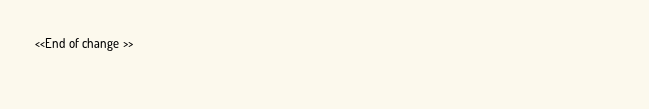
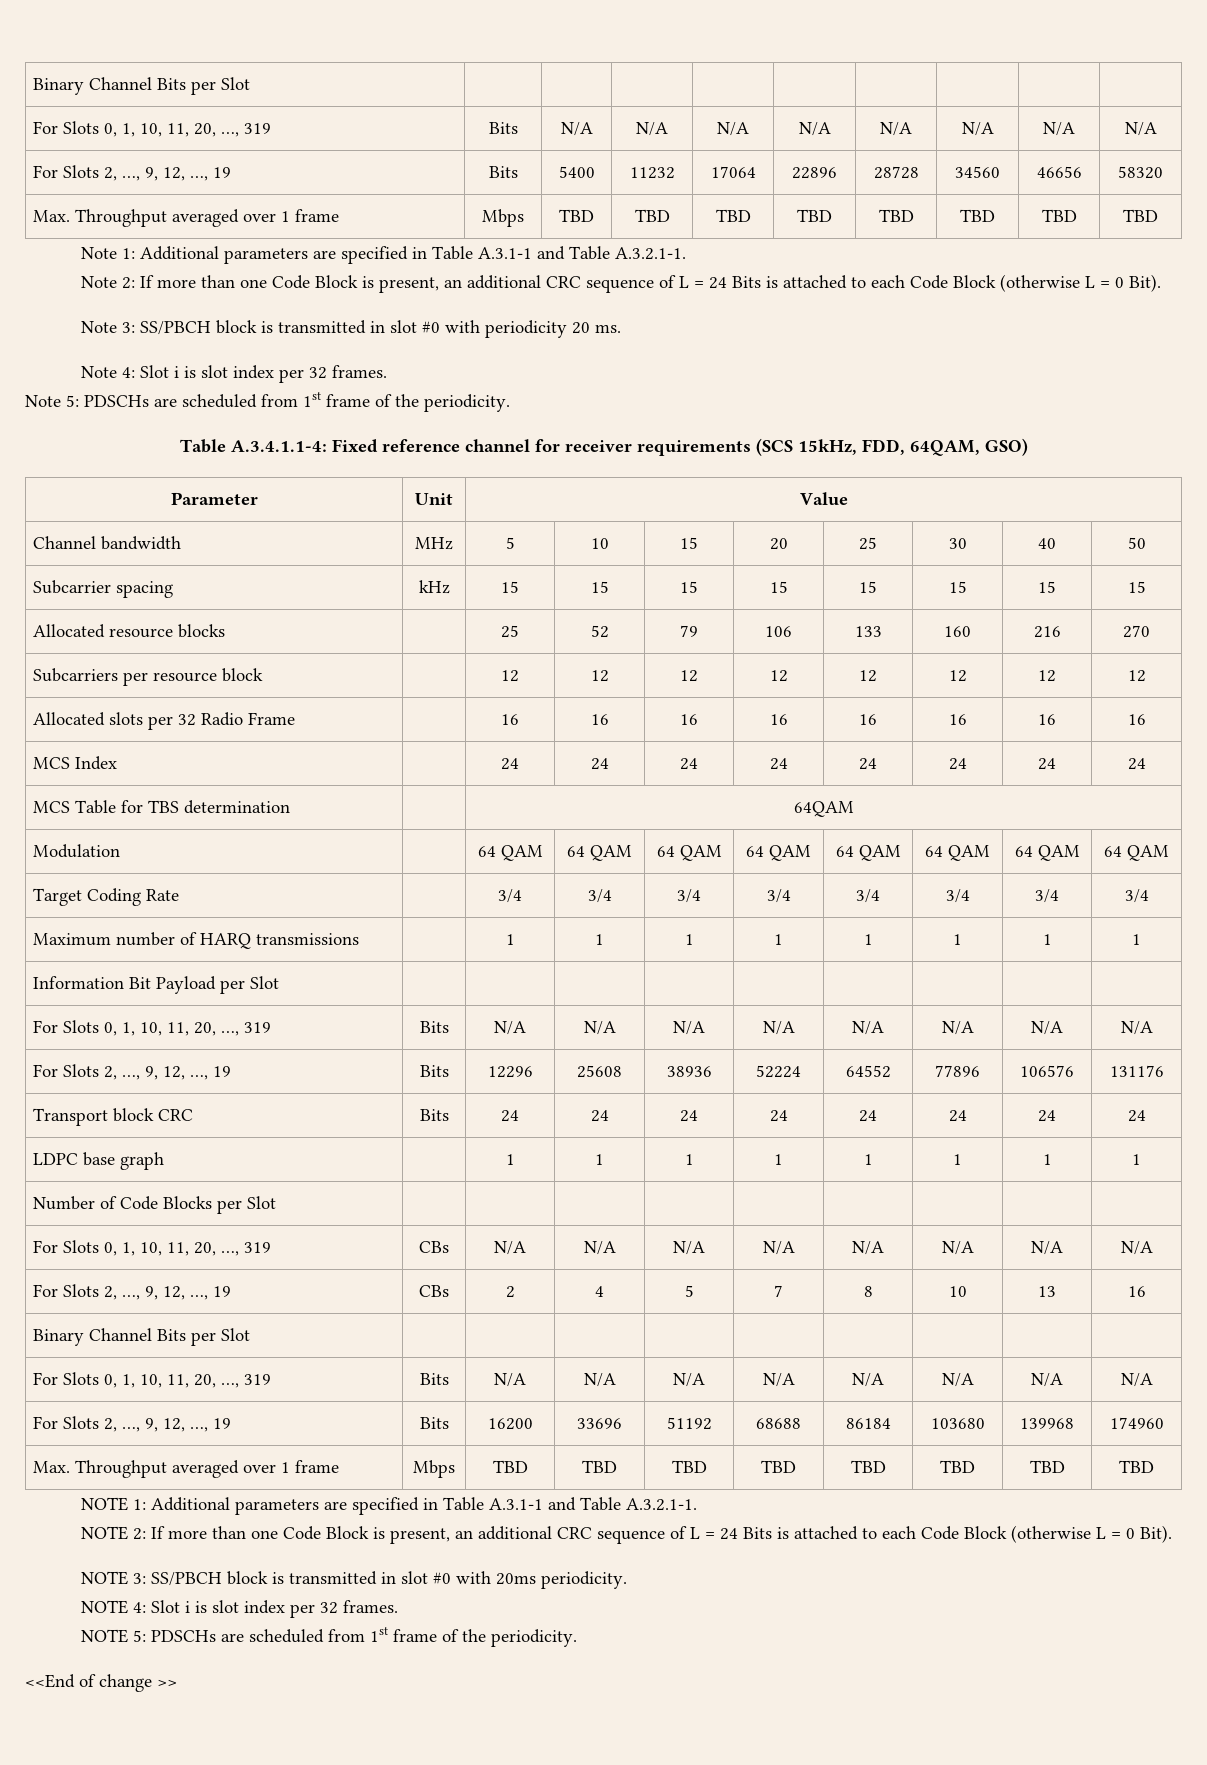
(35, 43) none -> [32,77,250,95] [32,121,271,137] [488,122,518,134] [560,122,593,136] [636,122,668,136] [717,122,749,136] [798,122,831,136] [880,122,912,136] [961,122,994,136] [1043,122,1075,136] [1124,122,1157,136] [32,165,231,181] [488,166,518,178] [558,166,595,178] [629,167,675,179] [710,166,756,178] [792,167,837,179] [873,166,919,179] [955,166,1000,178] [1036,166,1082,178] [1118,166,1163,179] [32,209,339,227] [482,209,524,227] [559,209,594,222] [634,209,670,222] [715,209,751,222] [797,209,832,222] [878,209,914,222] [960,209,995,222] [1041,209,1077,222] [1123,209,1158,222] [80,246,686,264] [80,274,1161,293] [80,320,621,338] [80,365,387,383] [25,392,510,412] [179,438,1028,456] [170,492,258,505] [415,493,453,505] [799,492,848,506] [32,536,181,550] [415,537,453,550] [505,537,515,549] [590,538,609,549] [680,537,698,549] [769,538,788,550] [859,537,877,550] [948,538,967,549] [1038,538,1056,549] [1127,537,1146,549] [32,580,173,598] [418,580,450,594] [501,581,519,593] [590,581,609,593] [680,581,698,593] [769,581,788,593] [859,581,877,593] [948,581,967,593] [1038,581,1056,593] [1127,581,1146,593] [32,624,225,638] [501,625,519,638] [590,625,609,638] [680,625,698,637] [765,626,792,637] [854,626,882,637] [944,626,971,637] [1033,626,1061,638] [1123,625,1150,638] [32,668,263,686] [501,670,519,682] [590,670,609,682] [680,670,698,682] [769,670,788,682] [859,670,877,682] [948,670,967,682] [1038,670,1056,682] [1127,670,1146,682] [32,712,295,730] [501,714,519,725] [590,714,609,725] [680,714,698,725] [769,714,788,725] [859,714,877,725] [948,714,967,725] [1038,714,1056,725] [1127,714,1146,725] [32,756,117,770] [501,758,519,770] [590,758,609,770] [680,758,698,770] [769,758,788,770] [859,758,877,770] [948,758,967,770] [1038,758,1056,770] [1127,758,1146,770] [32,800,290,814] [793,801,854,817] [32,844,120,858] [477,845,543,861] [567,845,632,861] [656,845,722,861] [746,845,811,861] [835,845,901,861] [925,845,990,861] [1014,845,1080,861] [1104,845,1169,861] [32,888,179,906] [498,889,522,903] [587,889,612,903] [677,889,701,903] [766,889,791,903] [856,889,880,903] [945,889,970,903] [1035,889,1059,903] [1124,889,1149,903] [32,932,359,949] [505,934,515,945] [595,934,604,945] [684,934,694,945] [774,934,783,945] [863,934,873,945] [953,934,962,945] [1042,934,1052,945] [1132,934,1141,945] [32,976,279,994] [32,1020,271,1036] [419,1021,449,1033] [494,1021,526,1035] [583,1021,616,1035] [673,1021,705,1035] [762,1021,795,1035] [852,1021,884,1035] [941,1021,974,1035] [1031,1021,1063,1035] [1120,1021,1153,1035] [32,1064,231,1080] [419,1065,449,1077] [487,1066,533,1078] [577,1065,622,1078] [666,1066,712,1077] [756,1065,801,1078] [845,1065,891,1078] [935,1065,980,1077] [1020,1065,1074,1077] [1109,1065,1164,1077] [32,1108,193,1126] [419,1109,449,1121] [501,1110,519,1122] [590,1110,609,1122] [680,1110,698,1122] [769,1110,788,1122] [859,1110,877,1122] [948,1110,967,1122] [1038,1110,1056,1122] [1127,1110,1146,1122] [32,1152,164,1170] [505,1154,515,1165] [595,1154,604,1165] [684,1154,694,1165] [774,1154,783,1165] [863,1154,873,1165] [953,1154,962,1165] [1042,1154,1052,1165] [1132,1154,1141,1165] [32,1196,276,1214] [32,1240,271,1256] [419,1241,449,1253] [494,1241,526,1255] [583,1241,616,1255] [673,1241,705,1255] [762,1241,795,1255] [852,1241,884,1255] [941,1241,974,1255] [1031,1241,1063,1255] [1120,1241,1153,1255] [32,1284,231,1300] [419,1285,449,1297] [505,1286,515,1298] [595,1286,604,1297] [684,1285,694,1297] [774,1285,783,1297] [863,1286,873,1297] [948,1286,967,1297] [1038,1286,1056,1297] [1127,1286,1146,1297] [32,1328,250,1346] [32,1372,271,1388] [419,1373,449,1385] [494,1373,526,1387] [583,1373,616,1387] [673,1373,705,1387] [762,1373,795,1387] [852,1373,884,1387] [941,1373,974,1387] [1031,1373,1063,1387] [1120,1373,1153,1387] [32,1416,231,1432] [419,1417,449,1429] [487,1418,533,1430] [577,1418,622,1429] [666,1417,712,1430] [756,1418,801,1429] [845,1418,891,1429] [930,1418,985,1429] [1020,1418,1074,1429] [1109,1417,1164,1429] [32,1460,339,1478] [413,1460,455,1478] [492,1460,528,1473] [582,1460,617,1473] [671,1460,707,1473] [761,1460,796,1473] [850,1460,886,1473] [940,1460,975,1473] [1029,1460,1065,1473] [1119,1460,1154,1473] [80,1497,697,1515] [80,1525,1172,1544] [80,1571,627,1589] [80,1600,398,1618] [80,1627,577,1647] Binary Channel Bits per Slot | | | | | | | | | // For Slots 0, 1, 10, 11, 20, …, 319 | Bits | N/A | N/A | N/A | N/A | N/A | N/A | N/A | N/A // For Slots 2, …, 9, 12, …, 19 | Bits | 5400 | 11232 | 17064 | 22896 | 28728 | 34560 | 46656 | 58320 // Max. Throughput averaged over 1 frame | Mbps | TBD | TBD | TBD | TBD | TBD | TBD | TBD | TBD // Note 1: Additional parameters are specified in Table A.3.1-1 and Table A.3.2.1-1. // Note 2: If more than one Code Block is present, an additional CRC sequence of L = 24 Bits is attached to each Code Block (otherwise L = 0 Bit). // Note 3: SS/PBCH block is transmitted in slot #0 with periodicity 20 ms. // Note 4: Slot i is slot index per 32 frames. // Note 5: PDSCHs are scheduled from 1st frame of the periodicity. // Table A.3.4.1.1-4: Fixed reference channel for receiver requirements (SCS 15kHz, FDD, 64QAM, GSO) // Parameter | Unit | Value // Channel bandwidth | MHz | 5 | 10 | 15 | 20 | 25 | 30 | 40 | 50 // Subcarrier spacing | kHz | 15 | 15 | 15 | 15 | 15 | 15 | 15 | 15 // Allocated resource blocks | | 25 | 52 | 79 | 106 | 133 | 160 | 216 | 270 // Subcarriers per resource block | | 12 | 12 | 12 | 12 | 12 | 12 | 12 | 12 // Allocated slots per 32 Radio Frame | | 16 | 16 | 16 | 16 | 16 | 16 | 16 | 16 // MCS Index | | 24 | 24 | 24 | 24 | 24 | 24 | 24 | 24 // MCS Table for TBS determination | | 64QAM // Modulation | | 64 QAM | 64 QAM | 64 QAM | 64 QAM | 64 QAM | 64 QAM | 64 QAM | 64 QAM // Target Coding Rate | | 3/4 | 3/4 | 3/4 | 3/4 | 3/4 | 3/4 | 3/4 | 3/4 // Maximum number of HARQ transmissions | | 1 | 1 | 1 | 1 | 1 | 1 | 1 | 1 // Information Bit Payload per Slot | | | | | | | | | // For Slots 0, 1, 10, 11, 20, …, 319 | Bits | N/A | N/A | N/A | N/A | N/A | N/A | N/A | N/A // For Slots 2, …, 9, 12, …, 19 | Bits | 12296 | 25608 | 38936 | 52224 | 64552 | 77896 | 106576 | 131176 // Transport block CRC | Bits | 24 | 24 | 24 | 24 | 24 | 24 | 24 | 24 // LDPC base graph | | 1 | 1 | 1 | 1 | 1 | 1 | 1 | 1 // Number of Code Blocks per Slot | | | | | | | | | // For Slots 0, 1, 10, 11, 20, …, 319 | CBs | N/A | N/A | N/A | N/A | N/A | N/A | N/A | N/A // For Slots 2, …, 9, 12, …, 19 | CBs | 2 | 4 | 5 | 7 | 8 | 10 | 13 | 16 // Binary Channel Bits per Slot | | | | | | | | | // For Slots 0, 1, 10, 11, 20, …, 319 | Bits | N/A | N/A | N/A | N/A | N/A | N/A | N/A | N/A // For Slots 2, …, 9, 12, …, 19 | Bits | 16200 | 33696 | 51192 | 68688 | 86184 | 103680 | 139968 | 174960 // Max. Throughput averaged over 1 frame | Mbps | TBD | TBD | TBD | TBD | TBD | TBD | TBD | TBD // NOTE 1: Additional parameters are specified in Table A.3.1-1 and Table A.3.2.1-1. // NOTE 2: If more than one Code Block is present, an additional CRC sequence of L = 24 Bits is attached to each Code Block (otherwise L = 0 Bit). // NOTE 3: SS/PBCH block is transmitted in slot #0 with 20ms periodicity. // NOTE 4: Slot i is slot index per 32 frames. // NOTE 5: PDSCHs are scheduled from 1st frame of the periodicity. //

